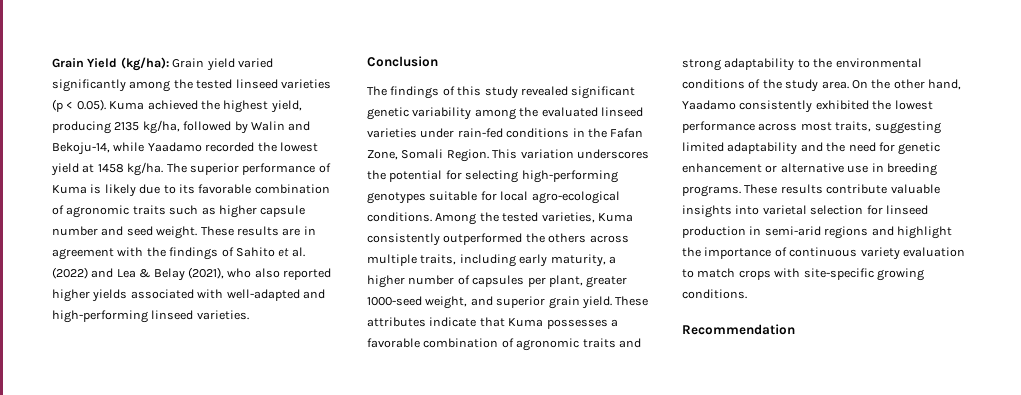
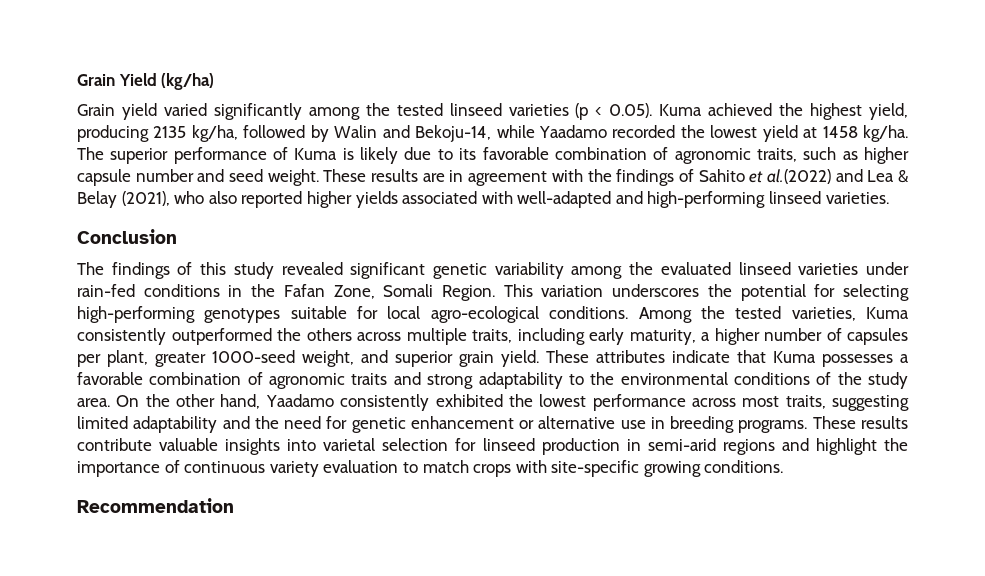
[120,57,169,71] (kg/ha): -> [161,73,215,90] (kg/ha) //
[132,205,166,215] traits -> [756,148,797,162] traits,
[291,247,305,257] [52,267,88,279] al. (2022) -> [766,169,831,184] al.(2022)

